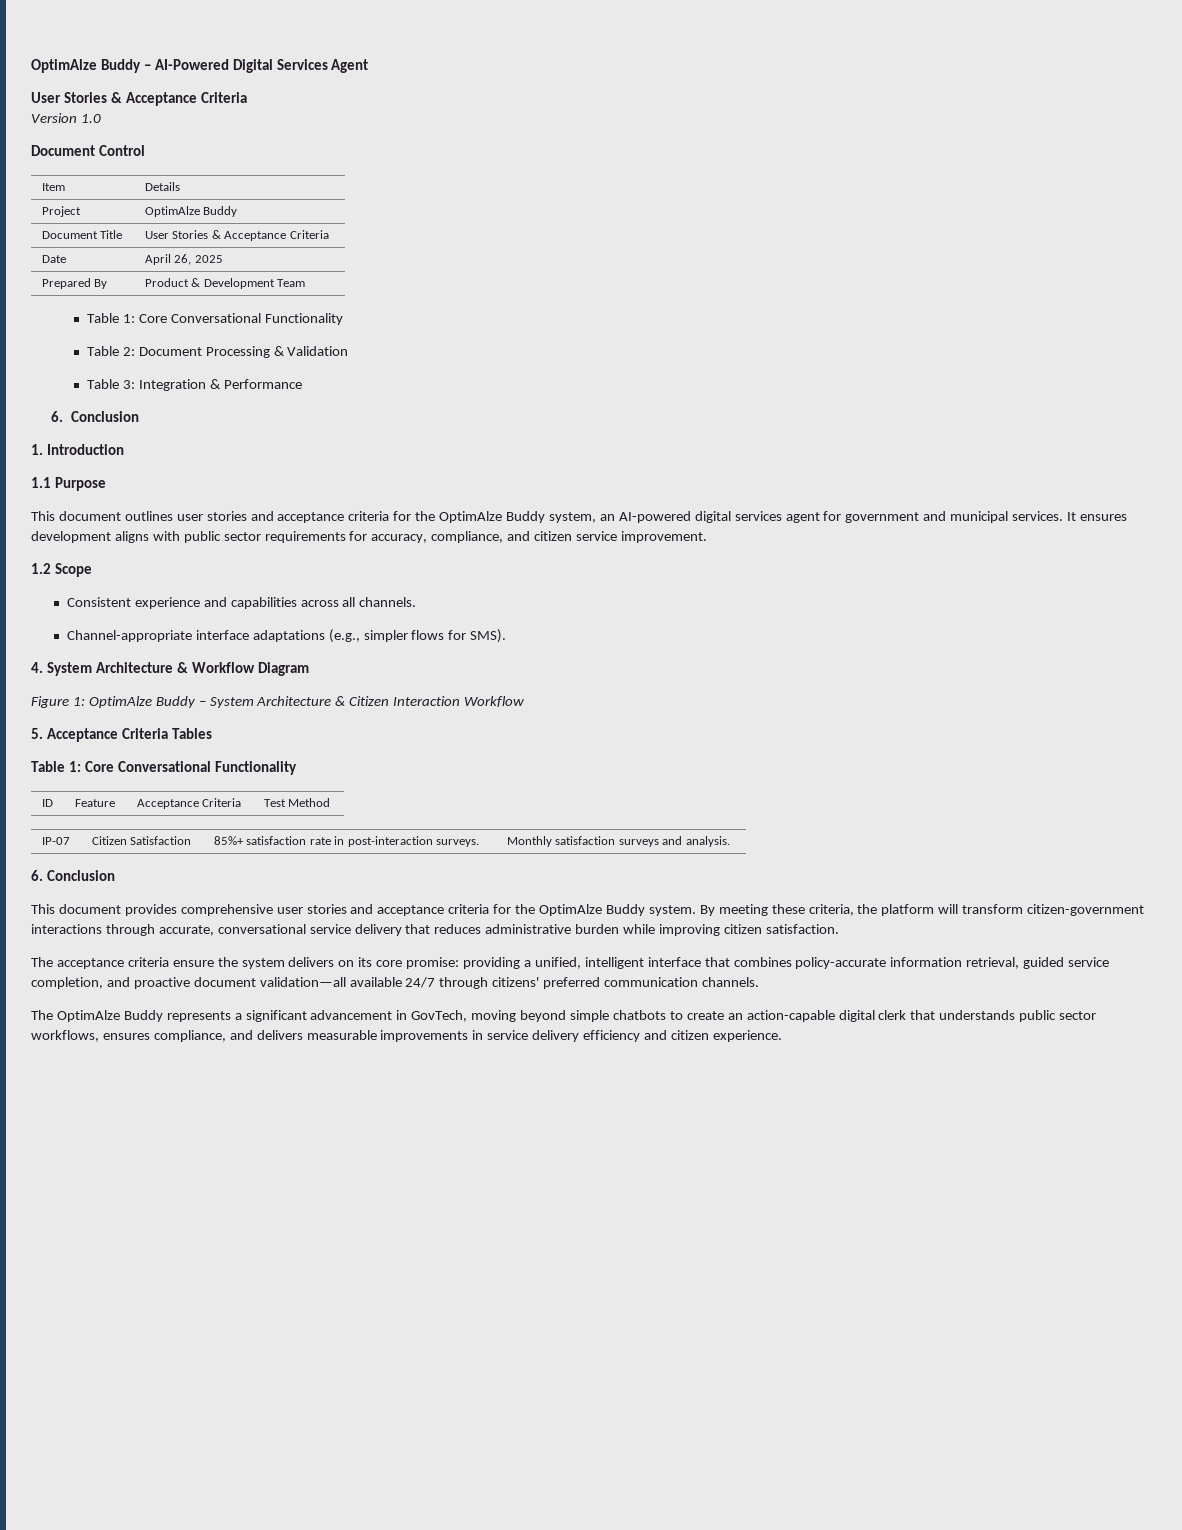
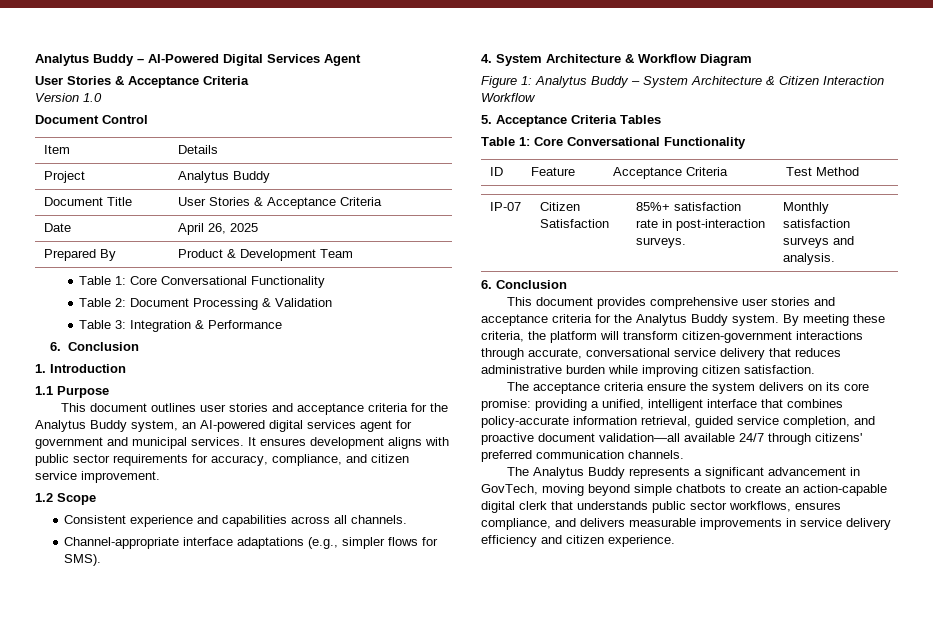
[31,59,97,73] OptimAlze -> [35,54,89,66] Analytus
[144,206,200,217] OptimAlze -> [178,171,230,183] Analytus
[439,511,503,523] OptimAlze -> [35,420,86,432] Analytus
[88,696,152,708] OptimAlze -> [535,76,587,88] Analytus
[539,904,603,916] OptimAlze -> [636,314,687,326] Analytus
[56,1010,120,1022] OptimAlze -> [533,467,585,479] Analytus

